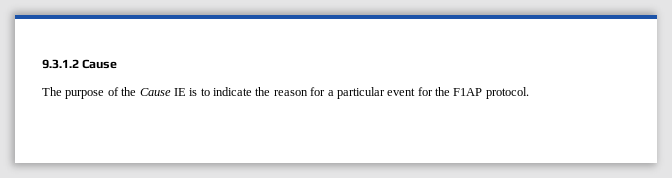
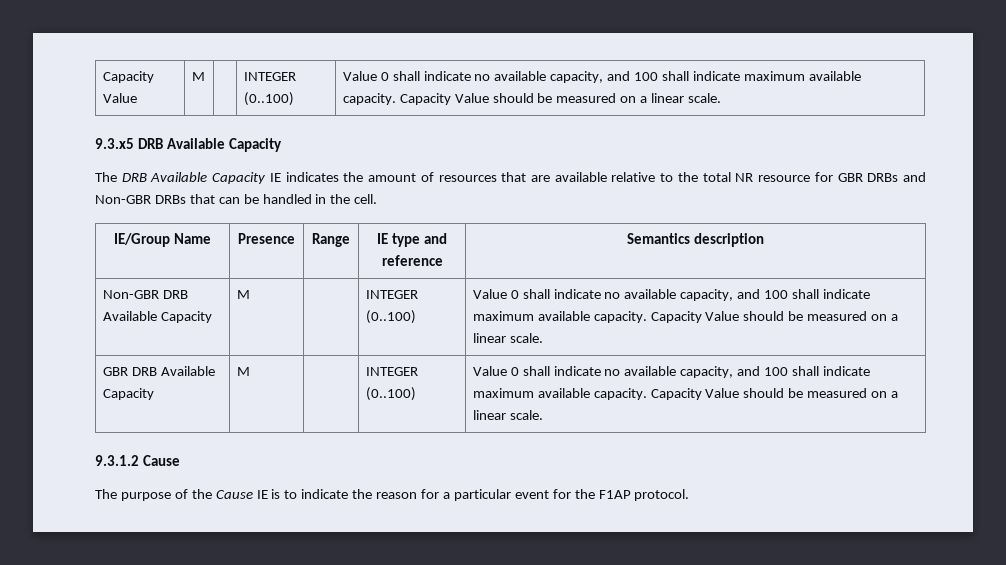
(42, 64) none -> [102,71,154,83] [102,93,137,103] [191,72,205,81] [243,72,296,81] [243,92,294,106] [342,71,861,83] [342,93,722,105] [95,138,283,152] [95,172,927,184] [95,194,378,204] [114,233,211,247] [238,233,295,244] [312,233,350,247] [377,233,447,247] [381,255,443,266] [627,233,764,247] [102,290,188,299] [102,311,212,323] [236,290,250,299] [365,290,418,299] [365,310,416,324] [472,289,870,301] [472,311,899,323] [472,333,543,343] [102,366,215,376] [102,388,154,400] [236,367,250,376] [365,367,418,376] [365,387,416,401] [472,366,870,378] [472,388,899,400] [472,410,543,420] Capacity Value | M | | INTEGER (0..100) | Value 0 shall indicate no available capacity, and 100 shall indicate maximum available capacity. Capacity Value should be measured on a linear scale. // 9.3.x5 DRB Available Capacity // The DRB Available Capacity IE indicates the amount of resources that are available relative to the total NR resource for GBR DRBs and Non-GBR DRBs that can be handled in the cell. // IE/Group Name | Presence | Range | IE type and reference | Semantics description // Non-GBR DRB Available Capacity | M | | INTEGER (0..100) | Value 0 shall indicate no available capacity, and 100 shall indicate maximum available capacity. Capacity Value should be measured on a linear scale. // GBR DRB Available Capacity | M | | INTEGER (0..100) | Value 0 shall indicate no available capacity, and 100 shall indicate maximum available capacity. Capacity Value should be measured on a linear scale. //

